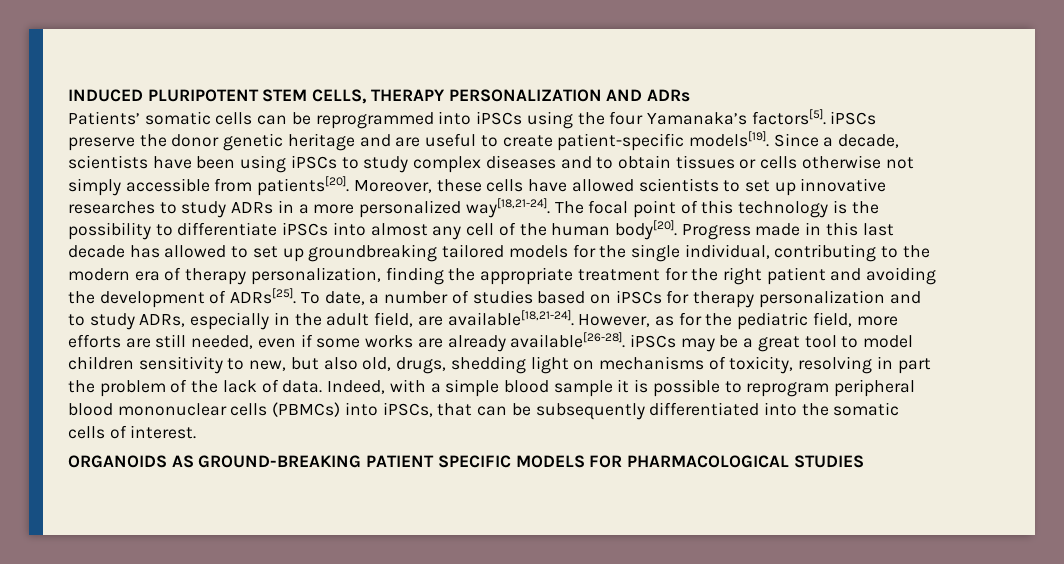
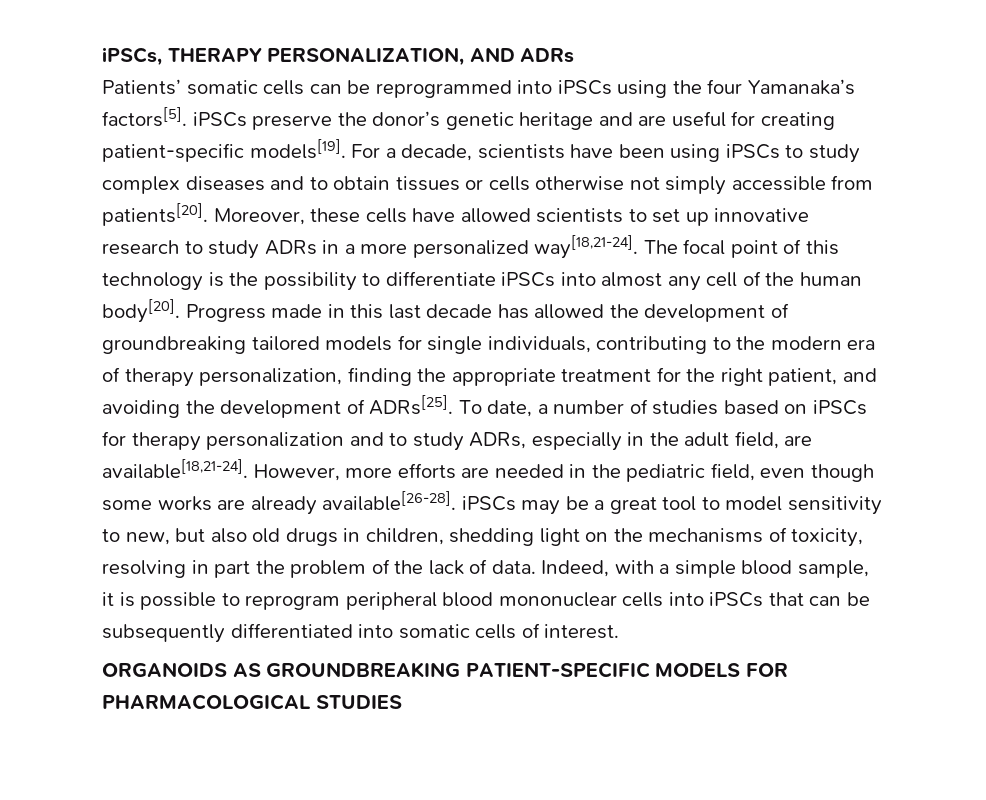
[68,89,602,104] INDUCED PLURIPOTENT STEM CELLS, THERAPY PERSONALIZATION -> [102,47,465,66] iPSCs, THERAPY PERSONALIZATION,
[171,134,220,147] donor -> [372,111,441,127] donor’s
[480,135,553,147] to create -> [731,111,835,130] for creating
[773,133,819,147] Since -> [351,144,381,158] For
[68,201,155,214] researches -> [102,240,179,255] research
[231,246,304,262] to set up -> [609,303,789,322] the development of
[599,244,770,262] the single individual, -> [427,336,591,354] single individuals,
[766,267,826,285] patient -> [768,368,838,386] patient,
[654,312,898,330] [68,334,313,349] as for the pediatric field, more efforts are still needed, even if -> [345,463,874,482] more efforts are needed in the pediatric field, even though
[68,356,134,370] children -> (783, 503) none
[362,357,447,374] old, drugs, -> [252,528,444,546] old drugs in children,
(595, 365) none -> [613,528,643,542] the
[553,380,613,397] sample -> [798,560,870,578] sample,
[272,402,433,417] (PBMCs) into iPSCs, -> [668,592,764,607] into iPSCs
[801,403,829,416] the -> (394, 631) none
[198,455,511,468] GROUND-BREAKING PATIENT SPECIFIC -> [266,662,650,678] GROUNDBREAKING PATIENT-SPECIFIC

